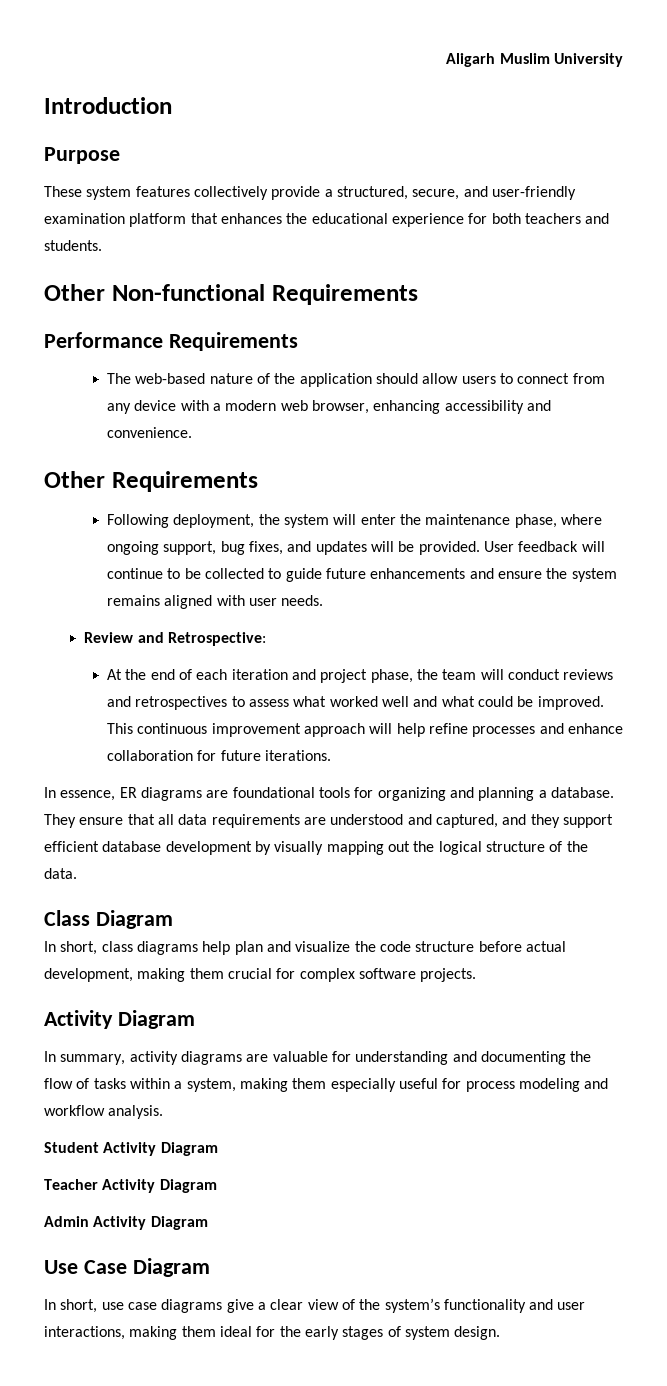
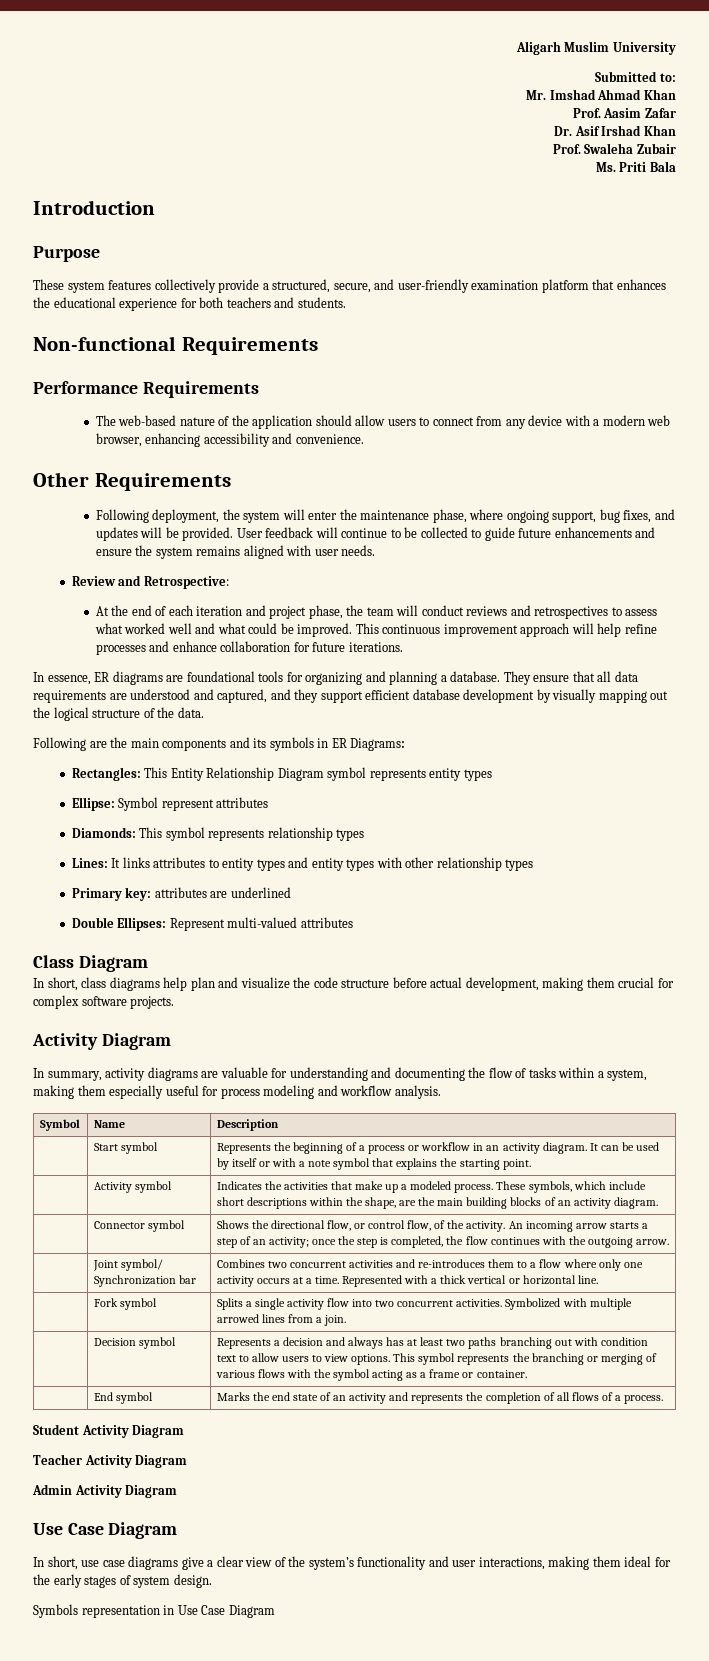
(623, 60) none -> [595,71,676,82] [526,89,676,100] [572,108,676,118] [554,125,676,136] [552,143,676,154] [595,161,676,172] // Submitted to: // Mr. Imshad Ahmad Khan // Prof. Aasim Zafar // Dr. Asif Irshad Khan // Prof. Swaleha Zubair // Ms. Priti Bala
[44,284,105,301] Other -> (346, 302) none
(77, 873) none -> [33,737,406,751] [71,767,492,781] [71,797,269,811] [71,827,365,841] [71,857,534,871] [71,887,291,901] [71,917,353,931] // Following are the main components and its symbols in ER Diagrams: // Rectangles: This Entity Relationship Diagram symbol represents entity types // Ellipse: Symbol represent attributes // Diamonds: This symbol represents relationship types // Lines: It links attributes to entity types and entity types with other relationship types // Primary key: attributes are underlined // Double Ellipses: Represent multi-valued attributes
(164, 1112) none -> [39,1119,80,1131] [93,1120,125,1128] [216,1119,279,1131] [93,1142,158,1154] [216,1142,660,1154] [216,1158,531,1170] [93,1181,172,1193] [216,1181,646,1193] [216,1197,658,1209] [93,1220,185,1232] [216,1220,648,1232] [216,1236,670,1248] [92,1259,163,1271] [93,1275,196,1287] [216,1259,643,1271] [216,1275,598,1287] [93,1298,157,1310] [216,1298,632,1310] [216,1314,346,1326] [93,1337,176,1349] [216,1337,648,1349] [216,1353,657,1365] [215,1369,527,1381] [93,1392,153,1404] [216,1392,664,1404] // Symbol | Name | Description // | Start symbol | Represents the beginning of a process or workflow in an activity diagram. It can be used by itself or with a note symbol that explains the starting point. // | Activity symbol | Indicates the activities that make up a modeled process. These symbols, which include short descriptions within the shape, are the main building blocks of an activity diagram. // | Connector symbol | Shows the directional flow, or control flow, of the activity. An incoming arrow starts a step of an activity; once the step is completed, the flow continues with the outgoing arrow. // | Joint symbol/ Synchronization bar | Combines two concurrent activities and re-introduces them to a flow where only one activity occurs at a time. Represented with a thick vertical or horizontal line. // | Fork symbol | Splits a single activity flow into two concurrent activities. Symbolized with multiple arrowed lines from a join. // | Decision symbol | Represents a decision and always has at least two paths branching out with condition text to allow users to view options. This symbol represents the branching or merging of various flows with the symbol acting as a frame or container. // | End symbol | Marks the end state of an activity and represents the completion of all flows of a process.
(501, 1333) none -> [33,1604,275,1618] // Symbols representation in Use Case Diagram

